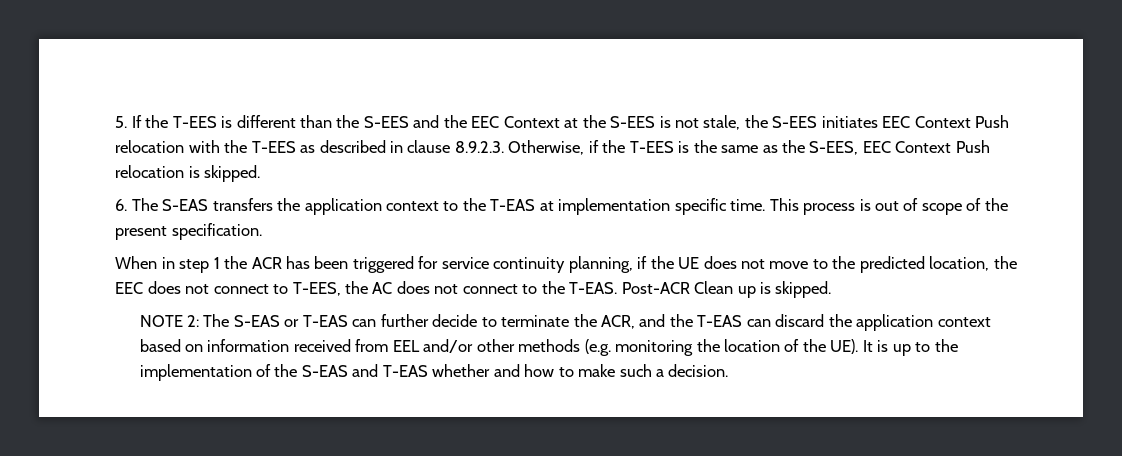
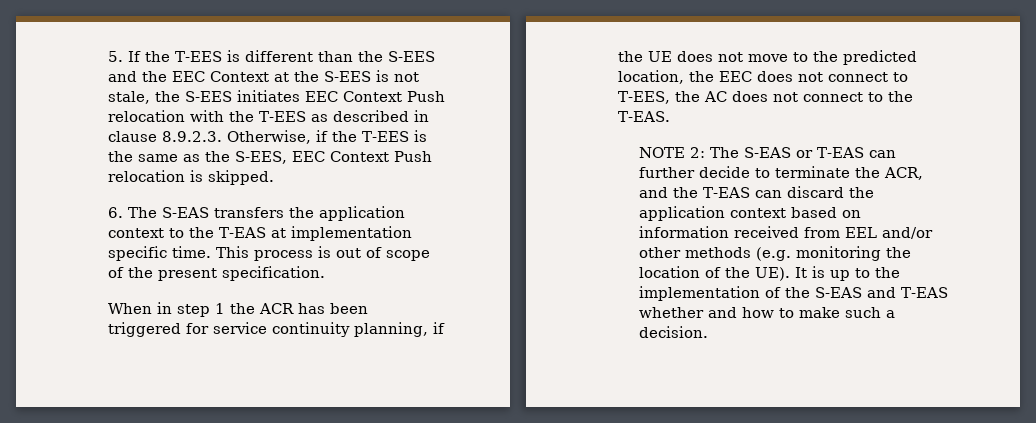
[621,281,832,298] Post-ACR Clean up is skipped. -> (670, 116) none

